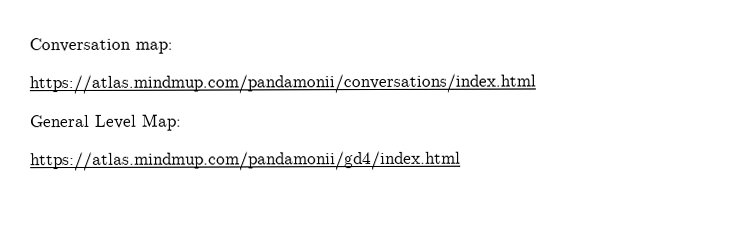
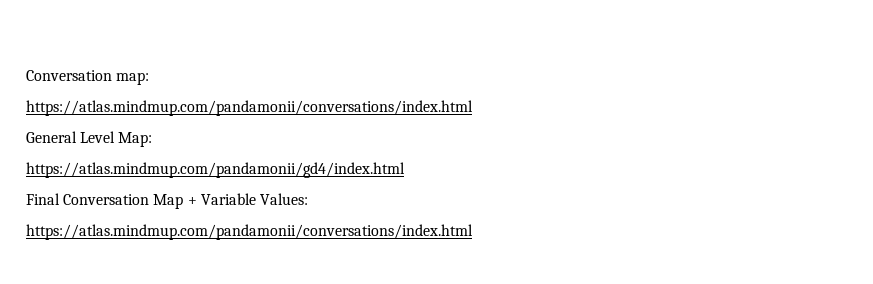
(461, 161) none -> [26,193,308,209] [26,224,473,240] // Final Conversation Map + Variable Values: // https://atlas.mindmup.com/pandamonii/conversations/index.html

